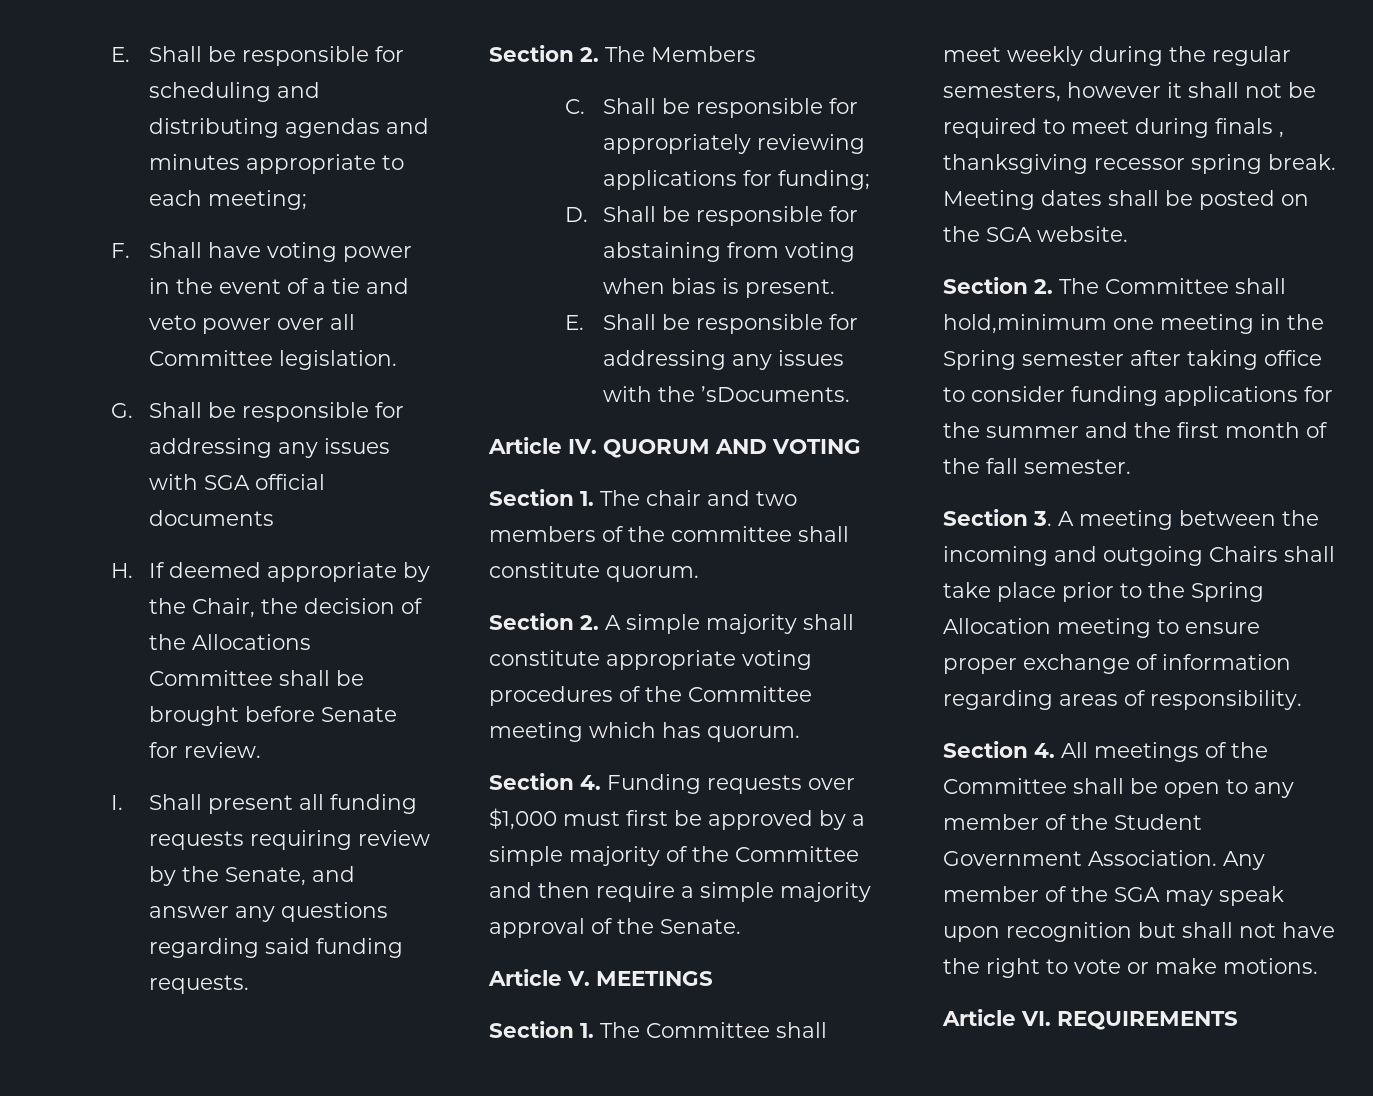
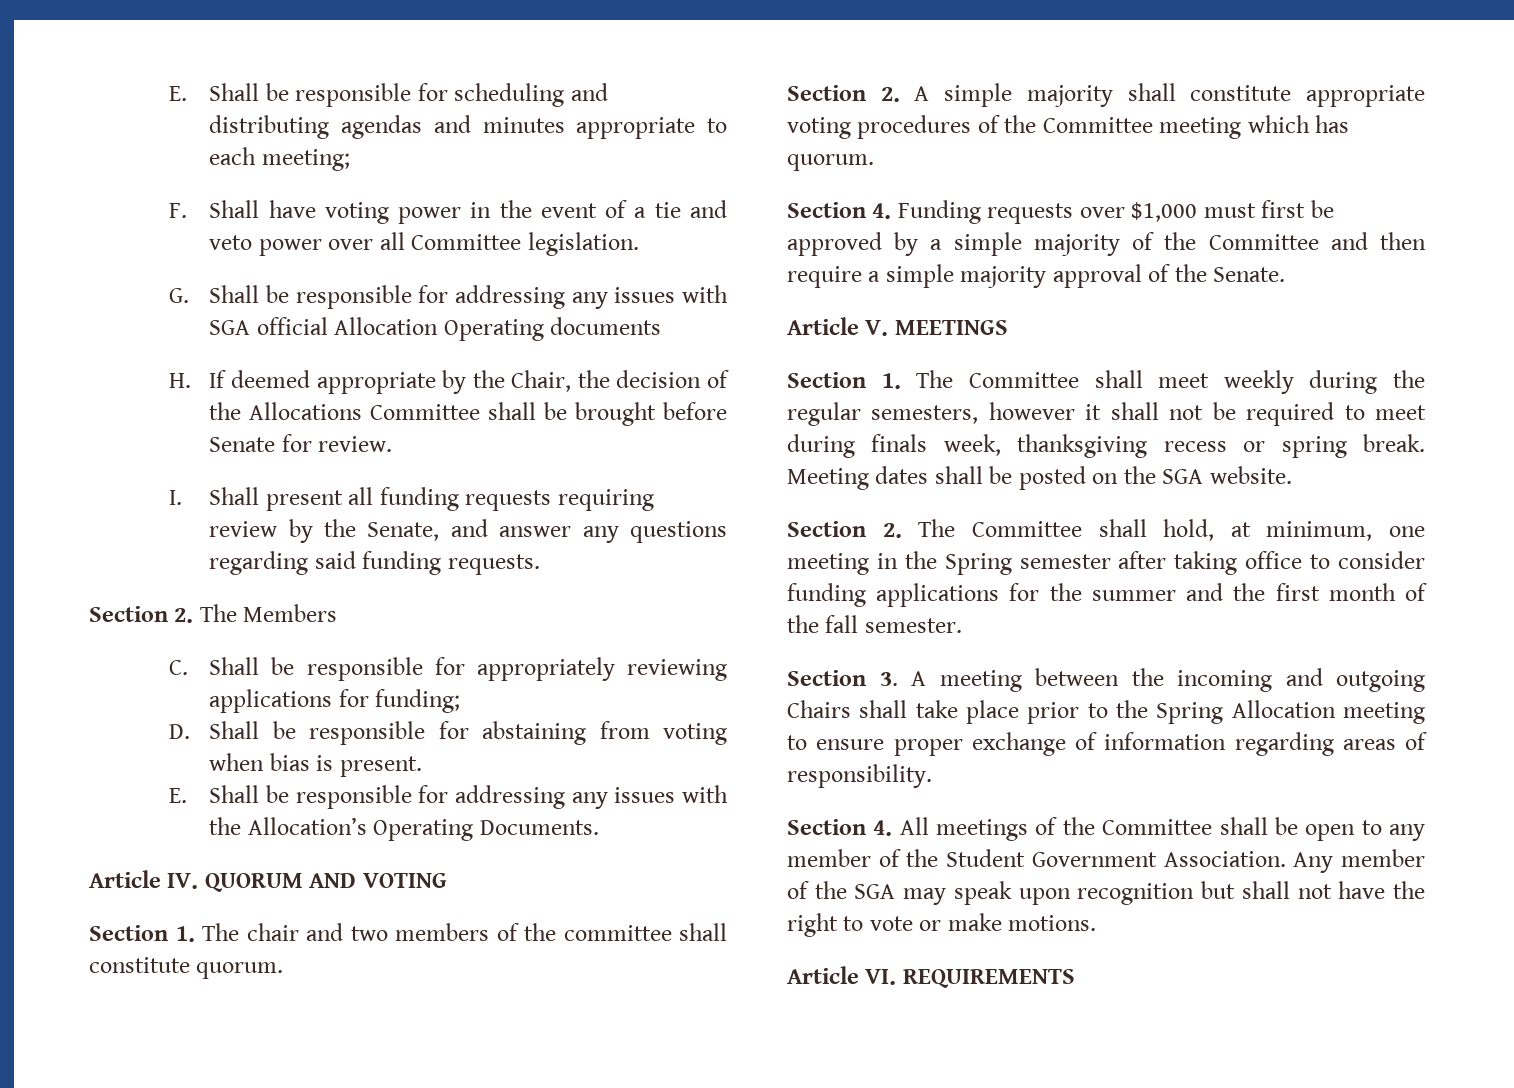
(325, 482) none -> [334,317,544,341] Allocation Operating
[700,386,850,402] ’sDocuments. -> [247,817,599,841] Allocation’s Operating Documents.
[1279,131,1284,138] [943,154,1185,174] , thanksgiving recessor -> [943,434,1266,458] week, thanksgiving recess or
[943,314,1107,334] hold,minimum -> [1163,519,1373,541] hold, at minimum,

